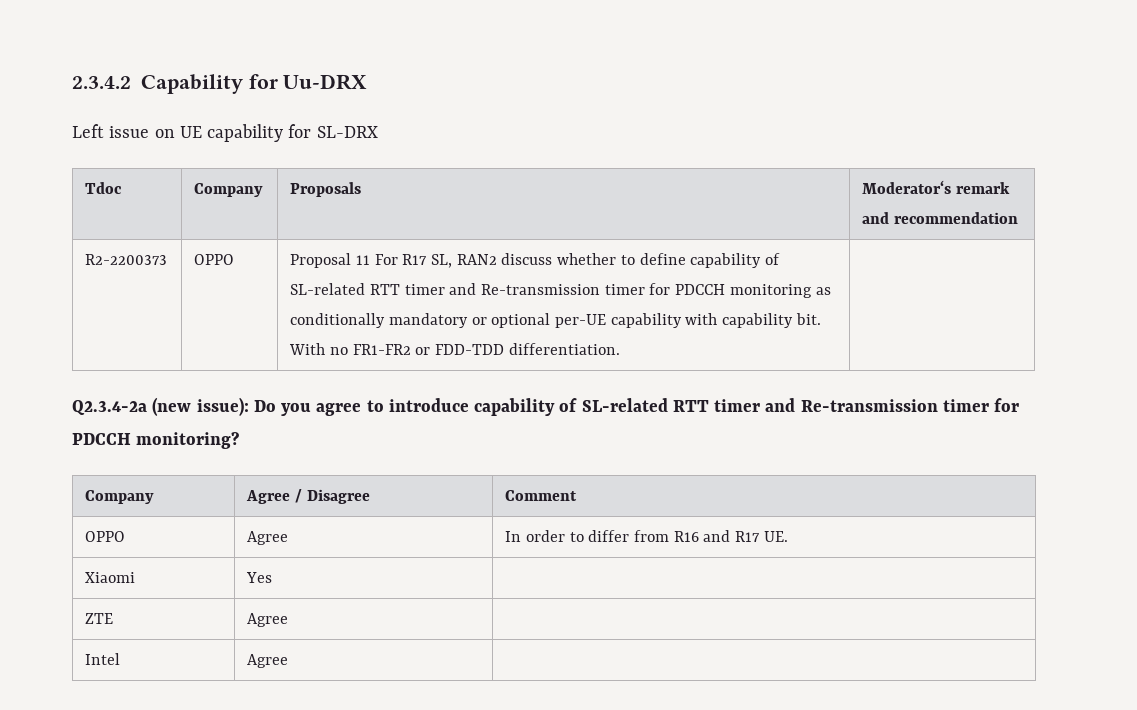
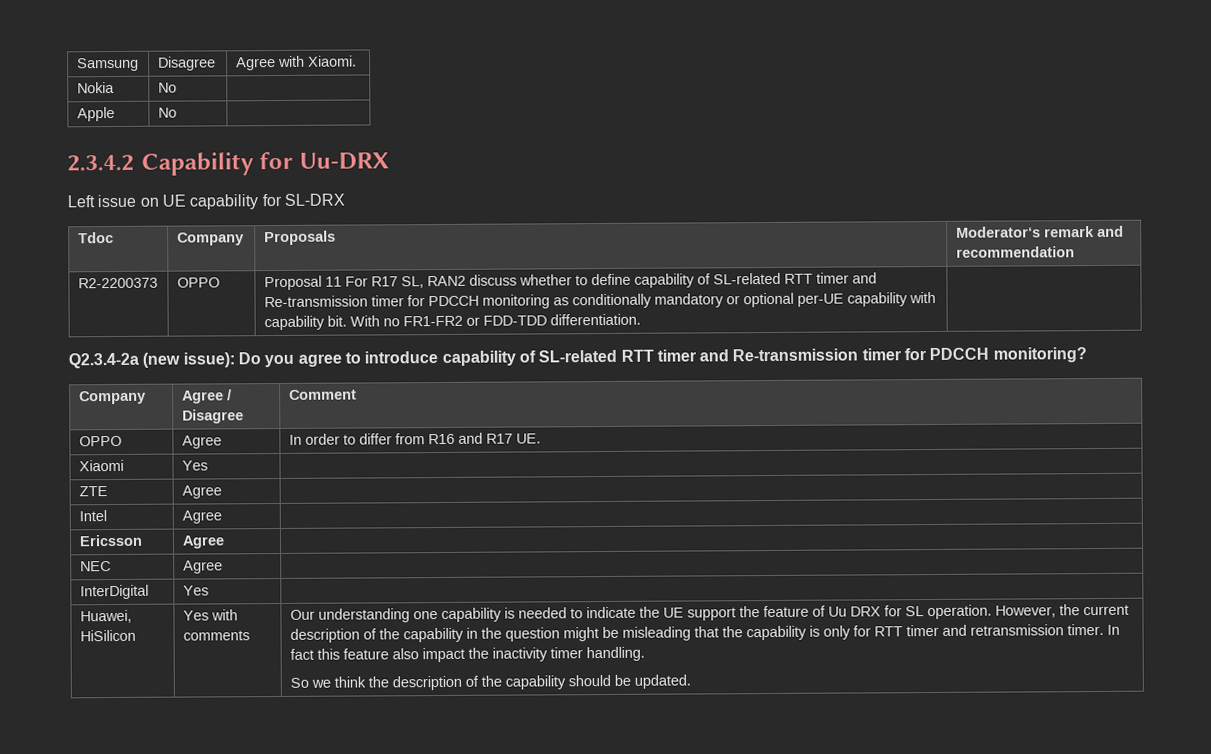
(72, 82) none -> [76,57,139,72] [157,56,216,71] [235,55,357,71] [76,81,115,94] [157,82,177,93] [76,106,115,122] [157,107,177,118] Samsung | Disagree | Agree with Xiaomi. // Nokia | No | // Apple | No | //
(289, 661) none -> [78,534,143,547] [181,535,225,549] [79,561,111,572] [182,560,223,574] [79,584,149,600] [182,585,209,596] [79,609,132,624] [79,629,136,642] [182,609,238,621] [182,630,250,641] [289,604,1129,623] [289,623,1120,643] [289,646,645,663] [289,674,691,691] // Ericsson | Agree | // NEC | Agree | // InterDigital | Yes | // Huawei, HiSilicon | Yes with comments | Our understanding one capability is needed to indicate the UE support the feature of Uu DRX for SL operation. However, the current description of the capability in the question might be misleading that the capability is only for RTT timer and retransmission timer. In fact this feature also impact the inactivity timer handling. // So we think the description of the capability should be updated.

